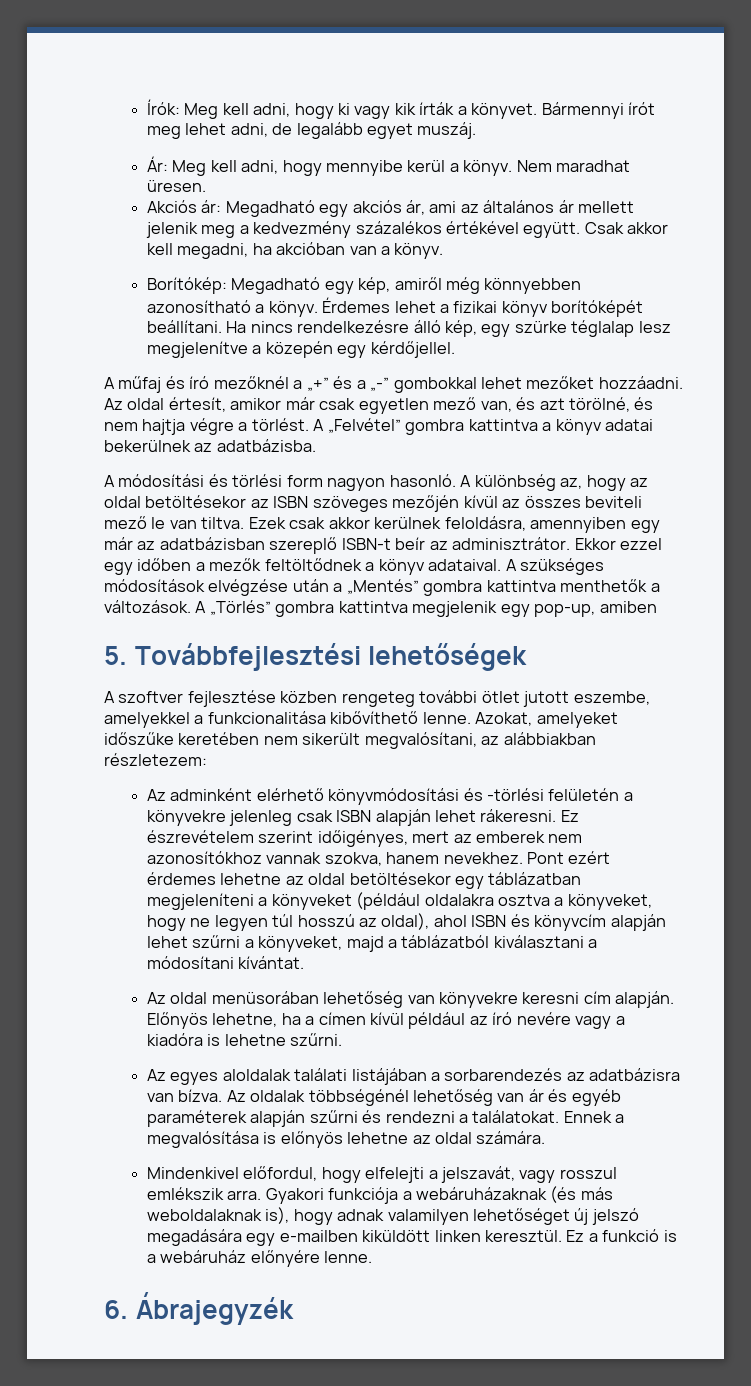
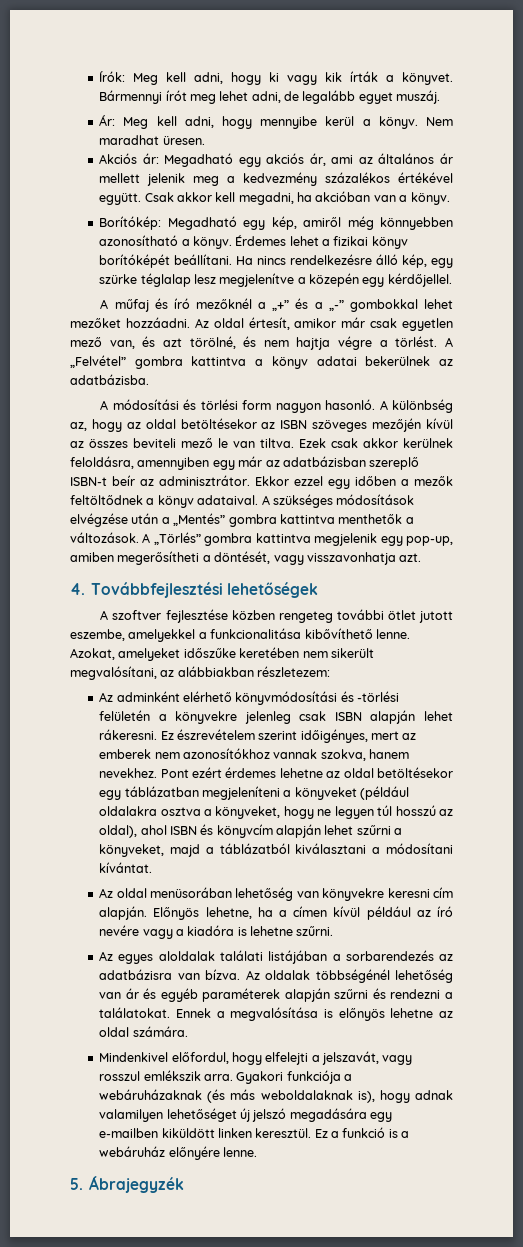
[104,646,127,665] // 5. -> [117,551,422,565] [70,583,85,595] megerősítheti a döntését, vagy visszavonhatja azt. // 4.
[104,1300,128,1319] 6. -> [70,1178,83,1190] 5.

